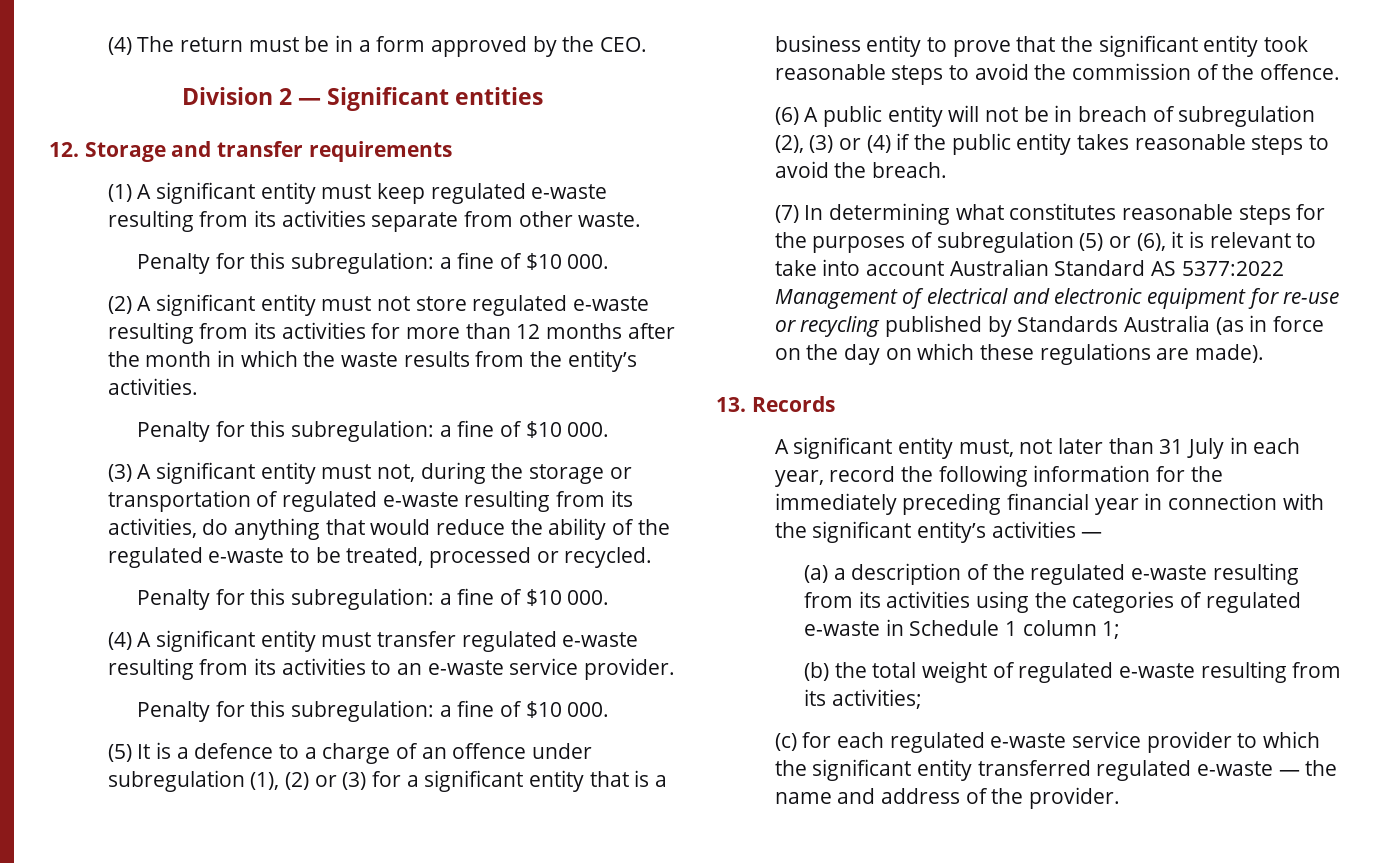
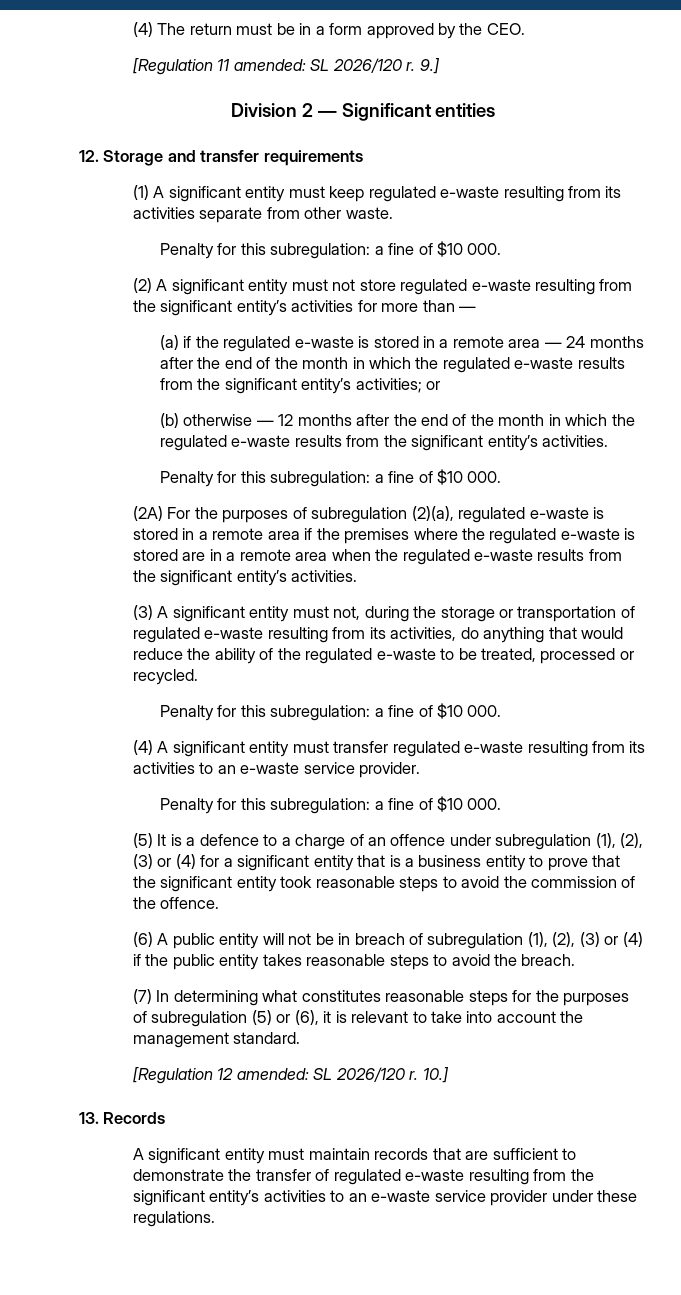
(648, 44) none -> [132,58,440,75] // [Regulation 11 amended: SL 2026/120 r. 9.]
[253,322,276,339] its -> [132,300,287,316] the significant entity’s
[516,323,675,339] [107,350,563,367] 12 months after the month in which the waste results from the -> [459,306,477,312] [159,335,644,352] [159,357,625,373] [159,378,441,394] [159,413,635,428] [159,435,484,451] — // (a) if the regulated e-waste is stored in a remote area — 24 months after the end of the month in which the regulated e-waste results from the significant entity’s activities; or // (b) otherwise — 12 months after the end of the month in which the regulated e-waste results from the significant
(610, 429) none -> [132,506,604,523] [132,528,636,544] [132,549,622,565] [132,570,358,586] // (2A) For the purposes of subregulation (2)(a), regulated e-waste is stored in a remote area if the premises where the regulated e-waste is stored are in a remote area when the regulated e-waste results from the significant entity’s activities.
[284,772,367,790] (2) or (3) -> [620,833,644,848] [132,854,196,869] (2), (3) or (4)
(1316, 116) none -> [527,932,548,947] (1),
[949,259,1284,276] [774,288,1340,309] [774,315,1325,337] [774,343,1265,365] Australian Standard AS 5377:2022 Management of electrical and electronic equipment for re-use or recycling published by Standards Australia (as in force on the day on which these regulations are made). -> [560,1011,584,1023] [132,1032,301,1048] [132,1067,449,1084] the management standard. // [Regulation 12 amended: SL 2026/120 r. 10.]
[958,437,1301,459] [774,465,1223,487] [774,493,1324,515] [774,521,1103,543] [803,563,1299,585] [803,591,1301,613] [803,619,1121,639] [803,661,1342,683] [803,689,922,709] [774,731,1321,753] [774,759,1338,781] [774,787,1120,809] must, not later than 31 July in each year, record the following information for the immediately preceding financial year in connection with the significant entity’s activities — // (a) a description of the regulated e-waste resulting from its activities using the categories of regulated e-waste in Schedule 1 column 1; // (b) the total weight of regulated e-waste resulting from its activities; // (c) for each regulated e-waste service provider to which the significant entity transferred regulated e-waste — the name and address of the provider. -> [268,1148,576,1160] [132,1169,594,1185] [132,1190,637,1206] [132,1211,215,1227] must maintain records that are sufficient to demonstrate the transfer of regulated e-waste resulting from the significant entity’s activities to an e-waste service provider under these regulations.

